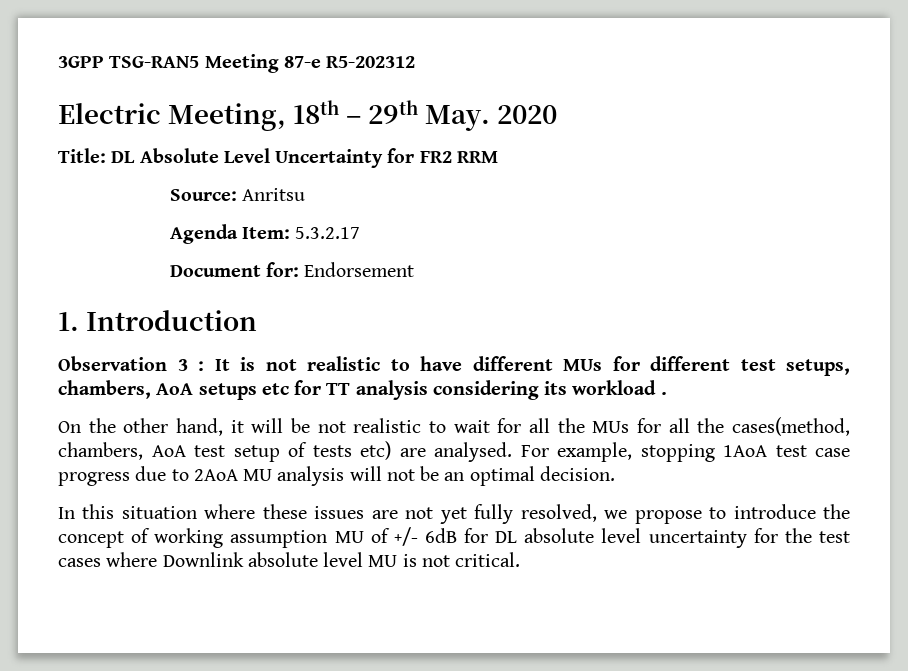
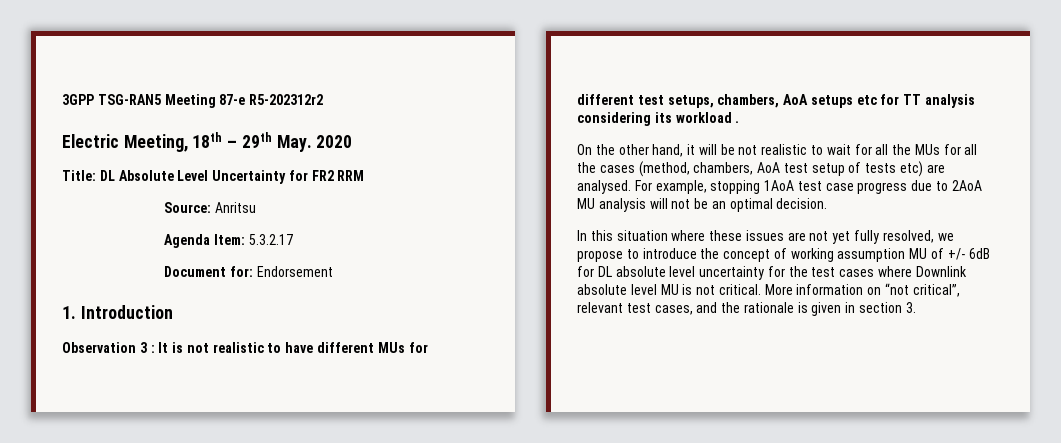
[326,56,416,68] R5-202312 -> [249,94,324,105] R5-202312r2
[731,417,850,436] cases(method, -> [599,161,690,177] cases (method,
(521, 559) none -> [764,283,960,297] [577,302,916,316] More information on “not critical”, relevant test cases, and the rationale is given in section 3.

